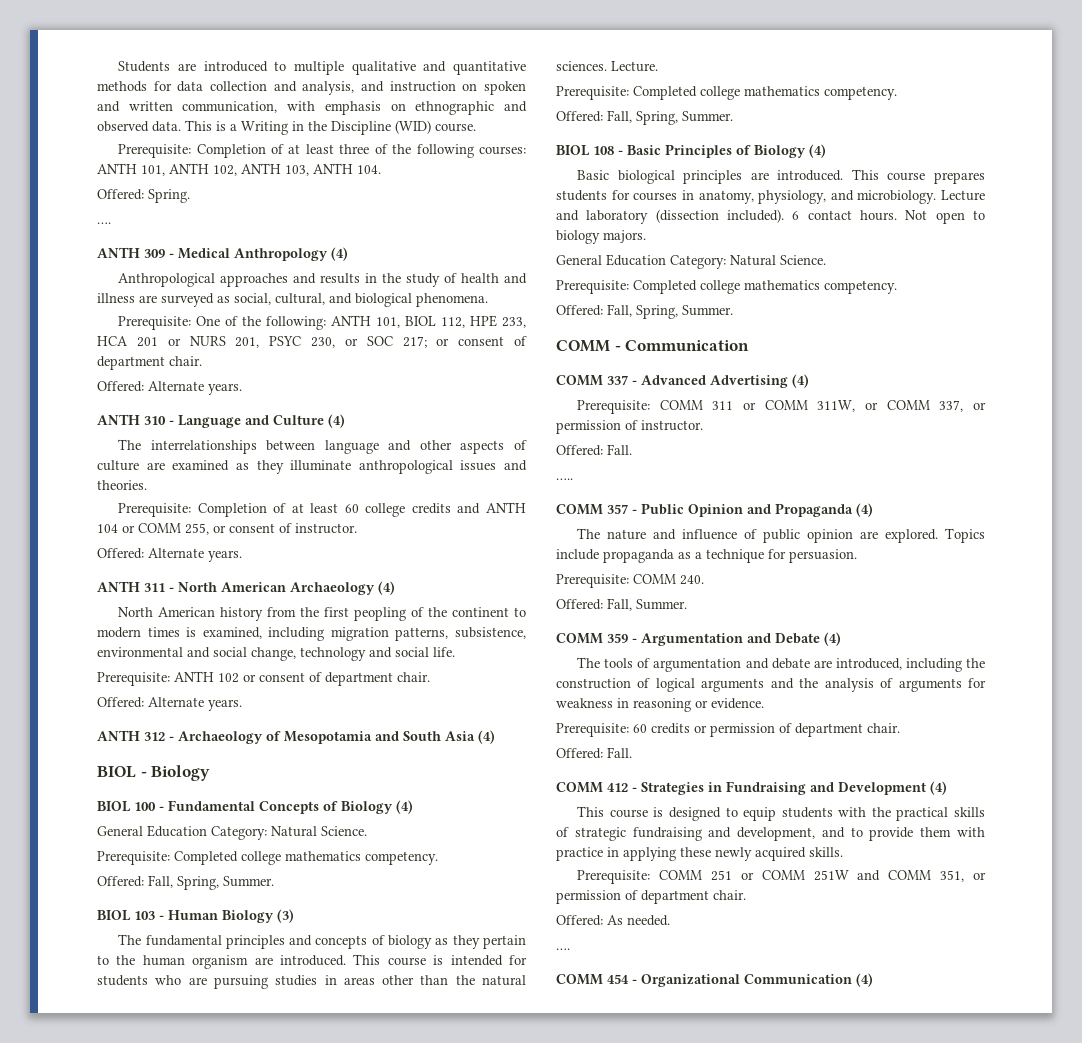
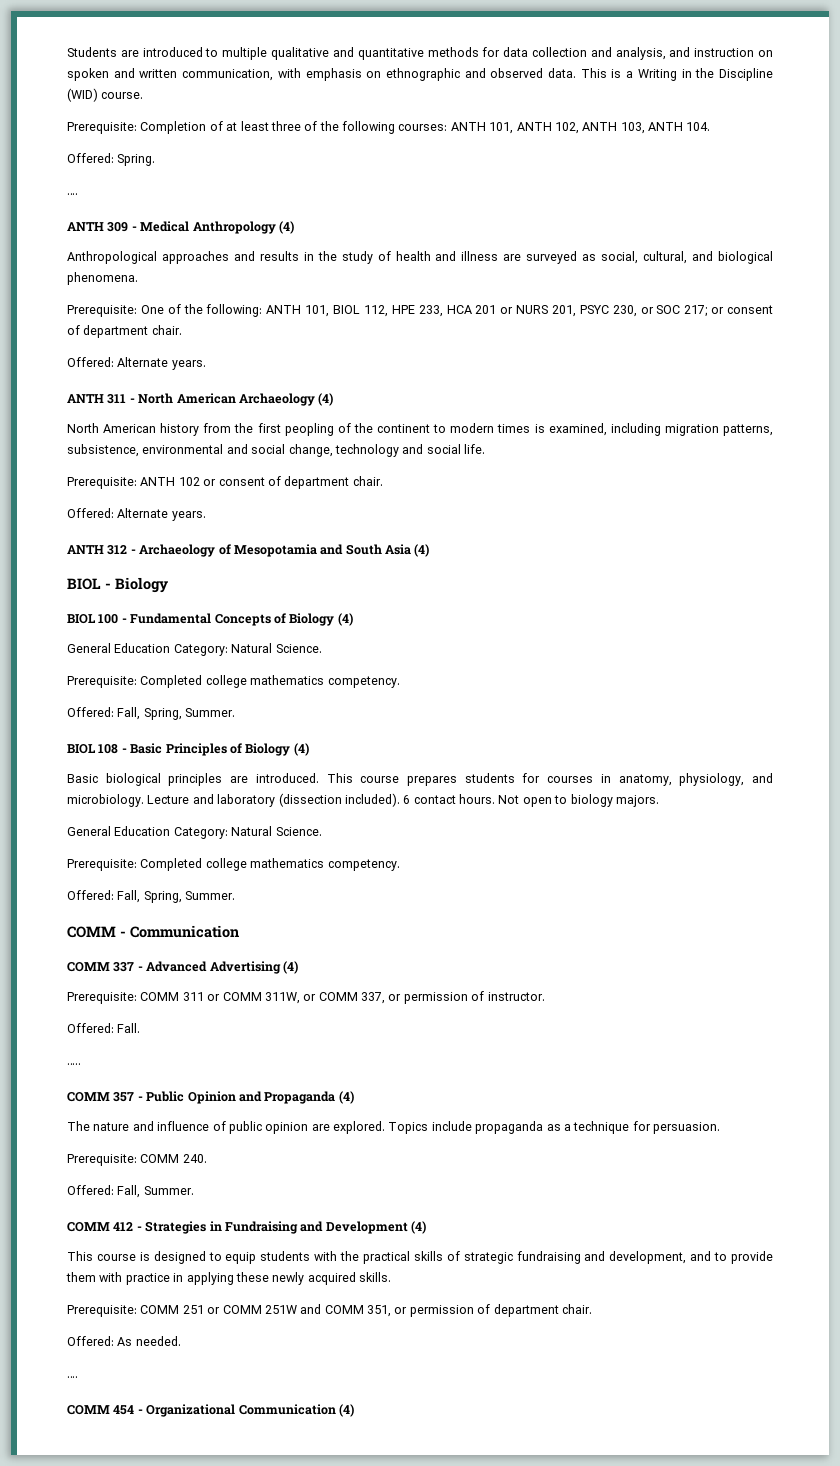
[97,414,345,428] [118,439,527,454] [97,460,527,474] [97,480,147,490] [118,502,527,517] [97,523,357,535] [97,548,242,562] // ANTH 310 - Language and Culture (4) // The interrelationships between language and other aspects of culture are examined as they illuminate anthropological issues and theories. // Prerequisite: Completion of at least 60 college credits and ANTH 104 or COMM 255, or consent of instructor. // Offered: Alternate years. -> (206, 365) none
[97,909,294,923] [118,934,526,949] [97,954,527,969] [97,975,526,989] [556,61,658,72] [556,86,897,100] [556,110,733,125] // BIOL 103 - Human Biology (3) // The fundamental principles and concepts of biology as they pertain to the human organism are introduced. This course is intended for students who are pursuing studies in areas other than the natural sciences. Lecture. // Prerequisite: Completed college mathematics competency. // Offered: Fall, Spring, Summer. -> (236, 712) none
[556,632,841,646] [577,657,985,672] [556,678,987,692] [556,698,764,712] [556,723,900,737] [556,747,632,759] // COMM 359 - Argumentation and Debate (4) // The tools of argumentation and debate are introduced, including the construction of logical arguments and the analysis of arguments for weakness in reasoning or evidence. // Prerequisite: 60 credits or permission of department chair. // Offered: Fall. -> (194, 1190) none

